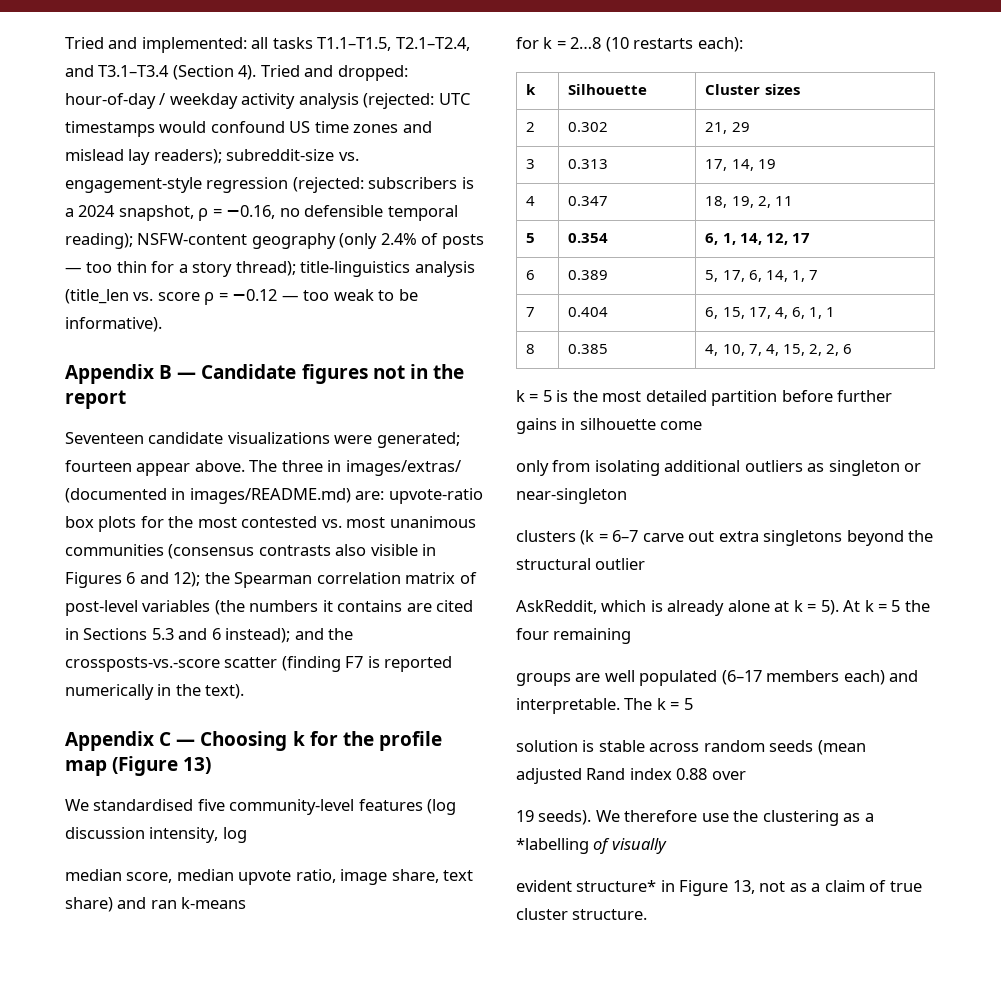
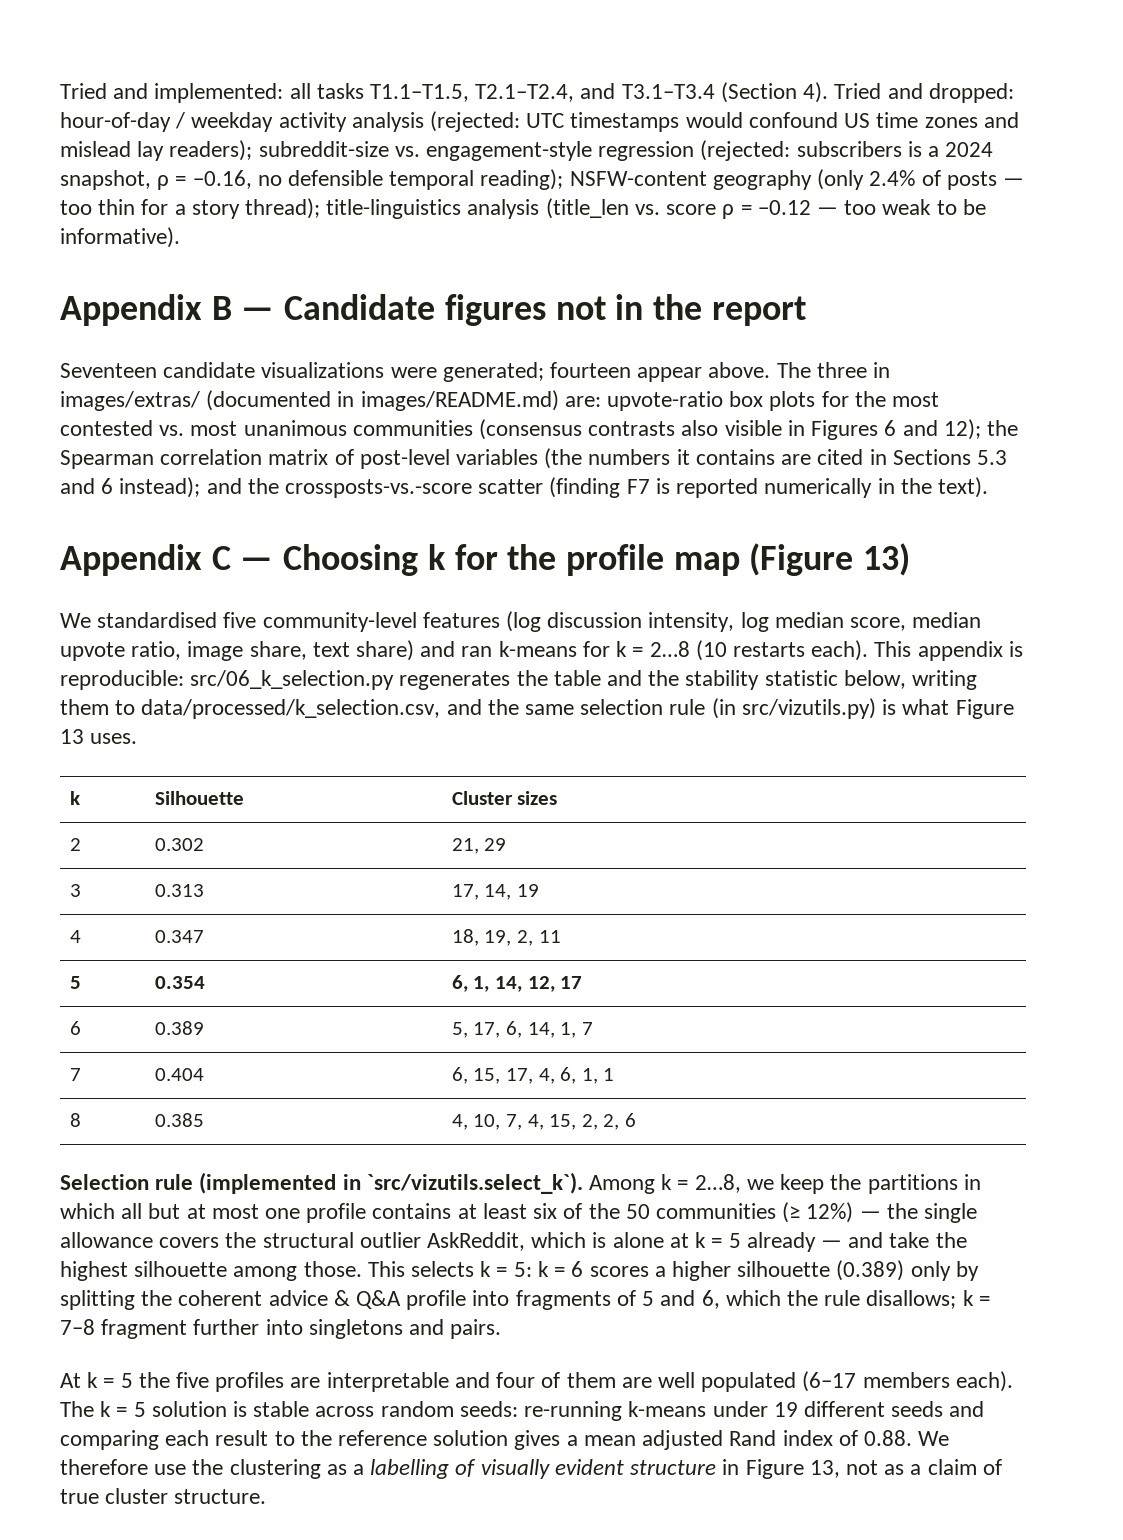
(247, 835) // -> (769, 622) none
(247, 903) // -> (577, 649) none
[697,37,743,52] each): -> [811,640,1023,661] [60,670,978,690] [60,698,1014,719] [60,729,138,744] each). This appendix is reproducible: src/06_k_selection.py regenerates the table and the stability statistic below, writing them to data/processed/k_selection.csv, and the same selection rule (in src/vizutils.py) is what Figure 13 uses.
[516,390,893,406] [516,418,703,434] [516,460,922,476] [516,488,627,504] [516,530,904,546] k = 5 is the most detailed partition before further gains in silhouette come // only from isolating additional outliers as singleton or near-singleton // clusters (k = 6–7 carve out extra singletons beyond -> [60,1172,981,1194] [60,1202,977,1223] [60,1232,220,1248] Selection rule (implemented in `src/vizutils.select_k`). Among k = 2…8, we keep the partitions in which all but at most one profile contains at least six of the 50 communities (≥ 12%) — the single allowance covers
(646, 564) // -> (421, 1240) none
[667,600,725,616] already -> (607, 1240) none
[820,600,839,615] 5). -> [728,1232,967,1252] [60,1260,979,1281] [60,1290,990,1310] [60,1319,502,1339] 5 already — and take the highest silhouette among those. This selects k = 5: k = 6 scores a higher silhouette (0.389) only by splitting the coherent advice & Q&A profile into fragments of 5 and 6, which the rule disallows; k = 7–8 fragment further into singletons and pairs. //
[516,628,632,644] [516,673,571,686] four remaining // groups -> [176,1372,616,1392] five profiles are interpretable and four of them
[843,670,919,685] [516,698,620,714] each) and interpretable. -> [955,1371,1013,1392] each).
(693, 704) // -> (146, 1409) none
[769,740,866,755] [516,768,746,784] [516,810,592,825] seeds (mean adjusted Rand index 0.88 over // 19 seeds). -> [459,1401,985,1421] [60,1430,912,1450] seeds: re-running k-means under 19 different seeds and comparing each result to the reference solution gives a mean adjusted Rand index of 0.88.
[516,838,589,854] *labelling -> [370,1459,450,1479] labelling
[516,880,657,892] // evident structure* -> [554,1459,717,1475] evident structure

